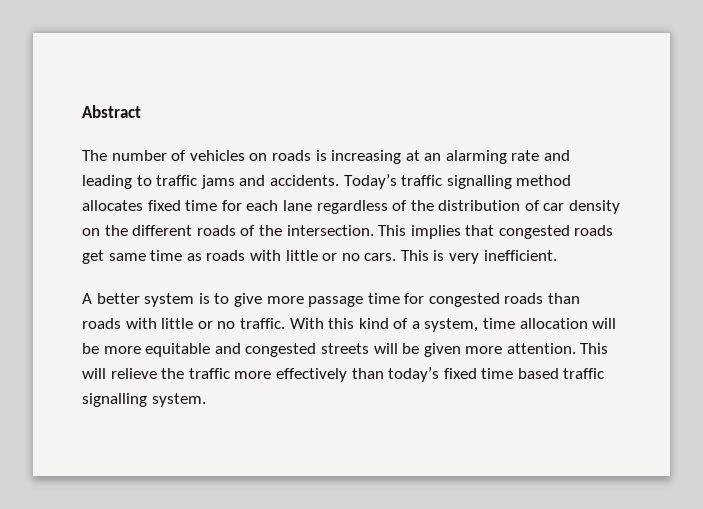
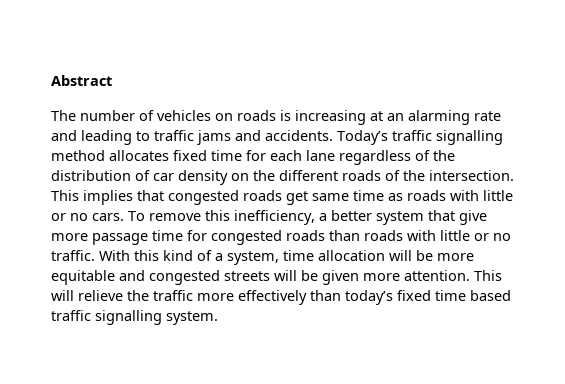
[400,250,557,264] [82,293,230,307] This is very inefficient. // A better system is to -> [128,210,455,225] To remove this inefficiency, a better system that

